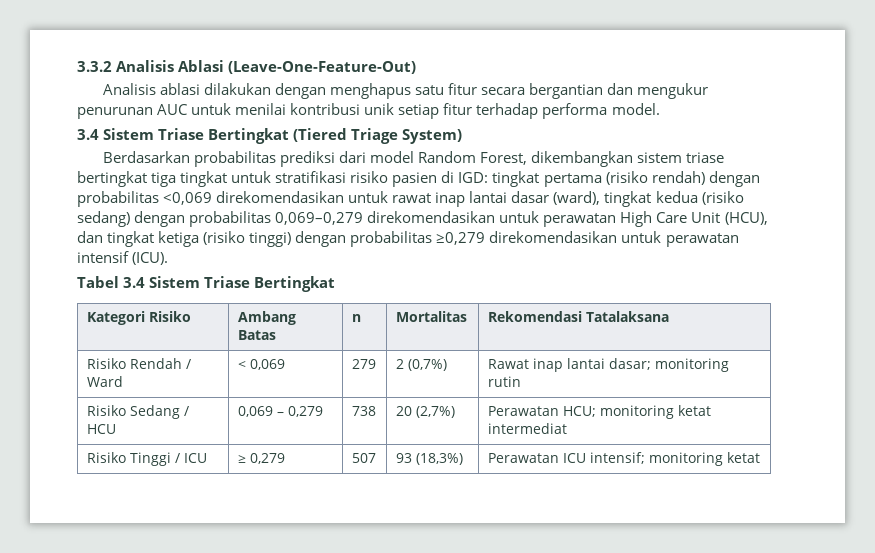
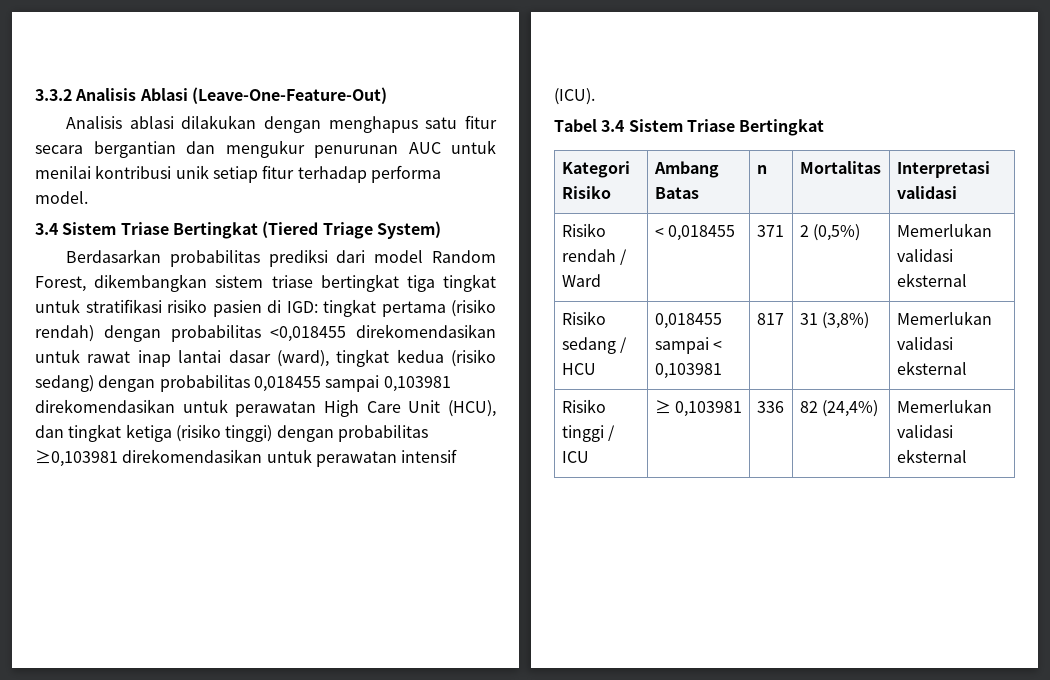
[163,192,213,205] <0,069 -> [270,326,347,342] <0,018455
[275,212,364,225] 0,069–0,279 -> [253,375,451,392] 0,018455 sampai 0,103981
[436,232,486,245] ≥0,279 -> [35,450,118,467] ≥0,103981
[487,311,669,322] [86,358,182,369] Rekomendasi Tatalaksana // Risiko Rendah -> [896,161,990,178] [896,186,957,199] [561,223,606,237] [561,249,616,262] Interpretasi validasi // Risiko rendah
[249,359,285,370] [351,359,376,369] 0,069 | 279 -> [667,225,735,241] [756,225,784,237] 0,018455 | 371
[407,359,447,371] [487,358,729,372] [487,376,521,387] [86,405,180,419] (0,7%) | Rawat inap lantai dasar; monitoring rutin // Risiko Sedang -> [812,224,860,241] [896,223,992,237] [896,249,953,262] [896,273,967,287] [561,311,606,325] [561,337,616,354] (0,5%) | Memerlukan validasi eksternal // Risiko sedang
[237,406,323,417] [351,406,376,416] [395,406,455,418] [487,405,711,419] [487,423,567,434] [86,452,171,466] 0,069 – 0,279 | 738 | 20 (2,7%) | Perawatan HCU; monitoring ketat intermediat // Risiko Tinggi -> [654,313,722,329] [654,337,722,354] [654,363,722,379] [756,313,784,325] [799,312,869,329] [896,311,992,325] [896,337,953,350] [896,361,967,375] [561,399,606,413] [561,425,604,442] 0,018455 sampai < 0,103981 | 817 | 31 (3,8%) | Memerlukan validasi eksternal // Risiko tinggi
[249,453,285,464] [351,453,376,463] [395,453,463,465] [487,452,760,466] 0,279 | 507 | 93 (18,3%) | Perawatan ICU intensif; monitoring ketat -> [674,401,742,417] [756,401,784,413] [799,400,878,417] [896,399,992,413] [896,425,953,438] [896,449,967,463] 0,103981 | 336 | 82 (24,4%) | Memerlukan validasi eksternal

